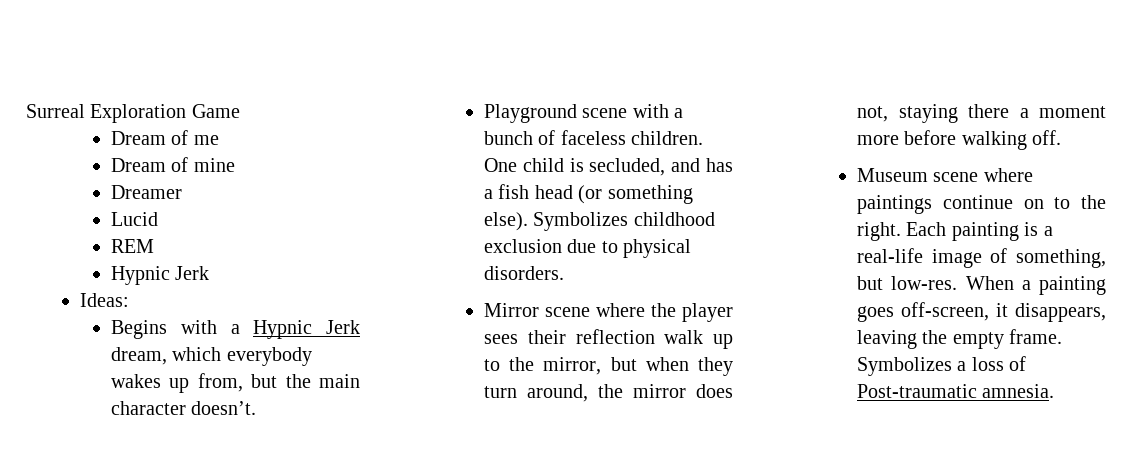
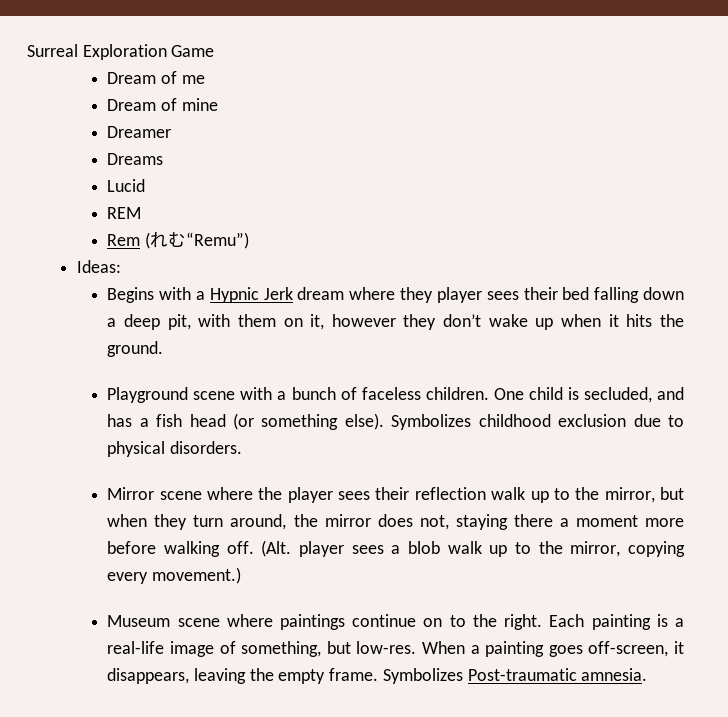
(183, 192) none -> [107,153,164,165] // Dreams
[111,266,210,285] Hypnic Jerk -> [107,232,250,249] Rem (れむ“Remu”)
[111,347,312,366] [111,373,360,393] [111,401,257,415] dream, which everybody wakes up from, but the main character doesn’t. -> [297,287,684,303] [107,314,684,330] [107,341,164,357] dream where they player sees their bed falling down a deep pit, with them on it, however they don’t wake up when it hits the ground.
(1062, 137) none -> [261,540,685,557] [107,567,242,584] (Alt. player sees a blob walk up to the mirror, copying every movement.)
[957,356,1027,371] a loss of -> (463, 676) none

